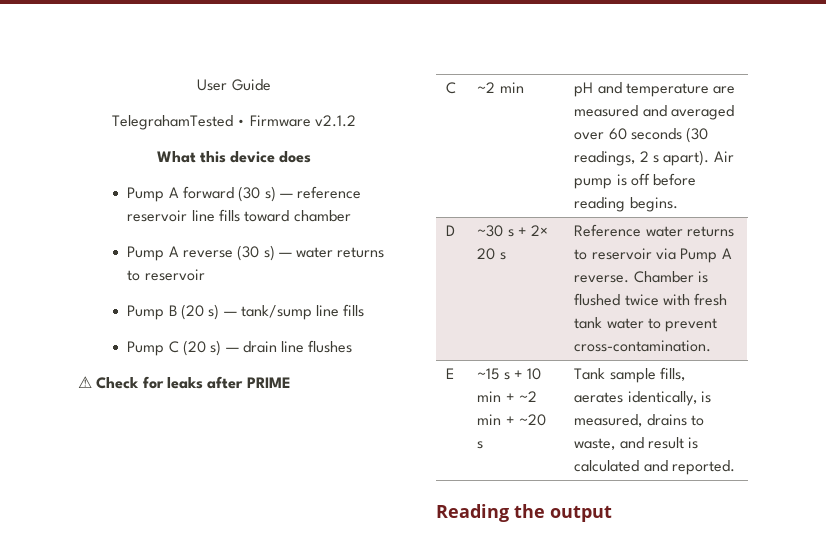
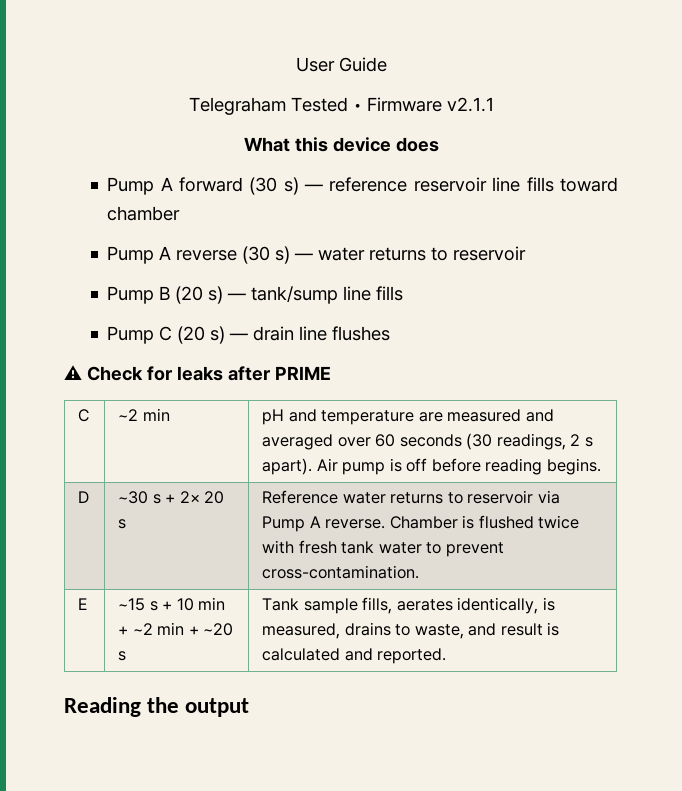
[112,115,234,130] TelegrahamTested -> [188,97,348,115] Telegraham Tested
[314,115,356,127] v2.1.2 -> [446,97,494,112] v2.1.1

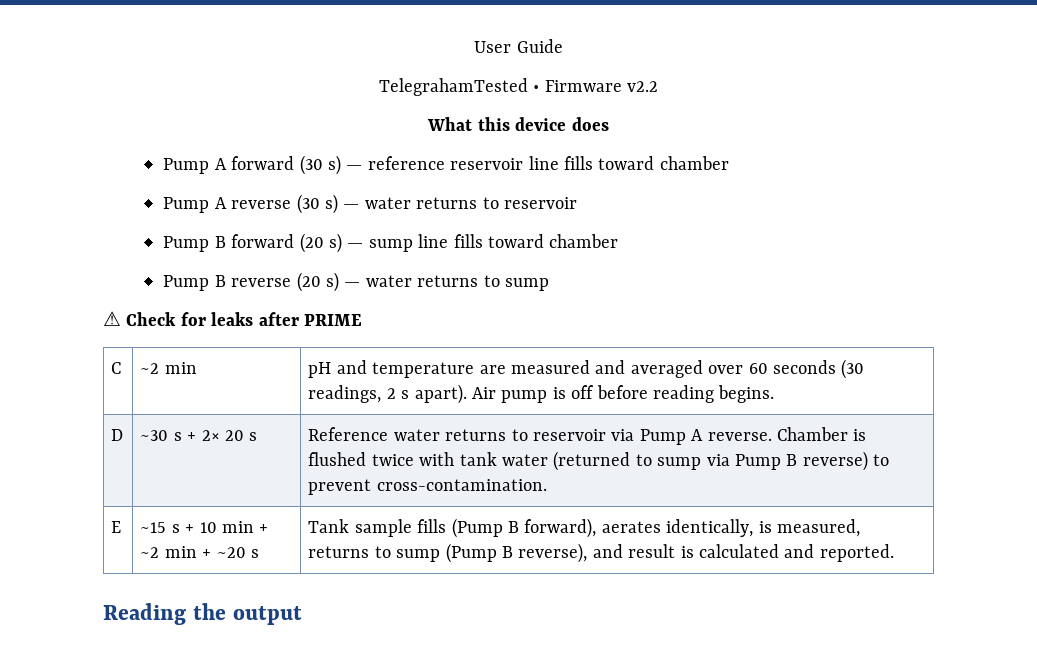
[188,97,348,115] Telegraham Tested -> [378,78,528,96] TelegrahamTested
[446,97,494,112] v2.1.1 -> [627,81,659,92] v2.2
[175,286,404,304] [107,326,391,344] (20 s) — tank/sump line fills // Pump C (20 s) — drain line flushes -> [231,233,619,253] [163,272,550,292] forward (20 s) — sump line fills toward chamber // Pump B reverse (20 s) — water returns to sump
[298,540,337,554] fresh -> (455, 459) none
(422, 548) none -> [553,451,868,471] (returned to sump via Pump B reverse)
[362,597,555,614] [262,622,464,639] fills, aerates identically, is measured, drains to waste, -> [417,518,861,538] [308,543,588,563] fills (Pump B forward), aerates identically, is measured, returns to sump (Pump B reverse),

